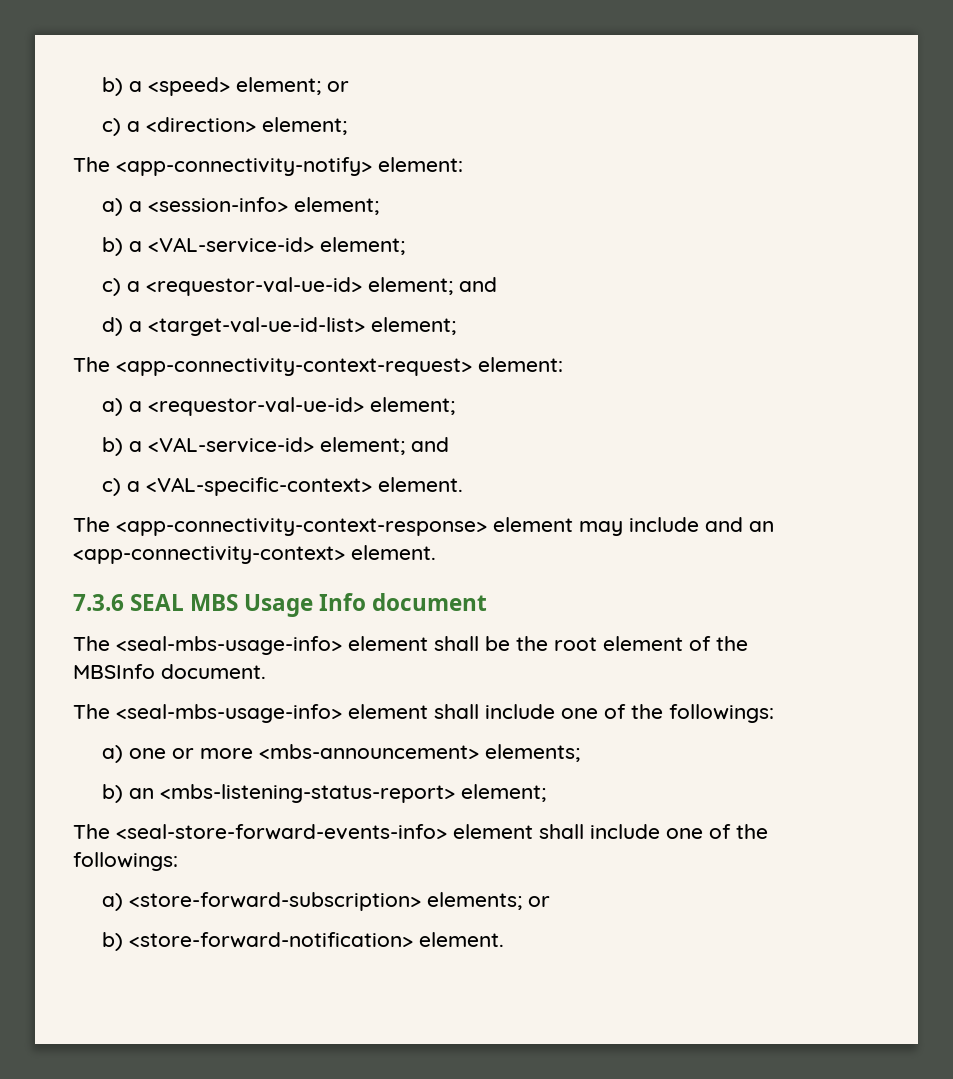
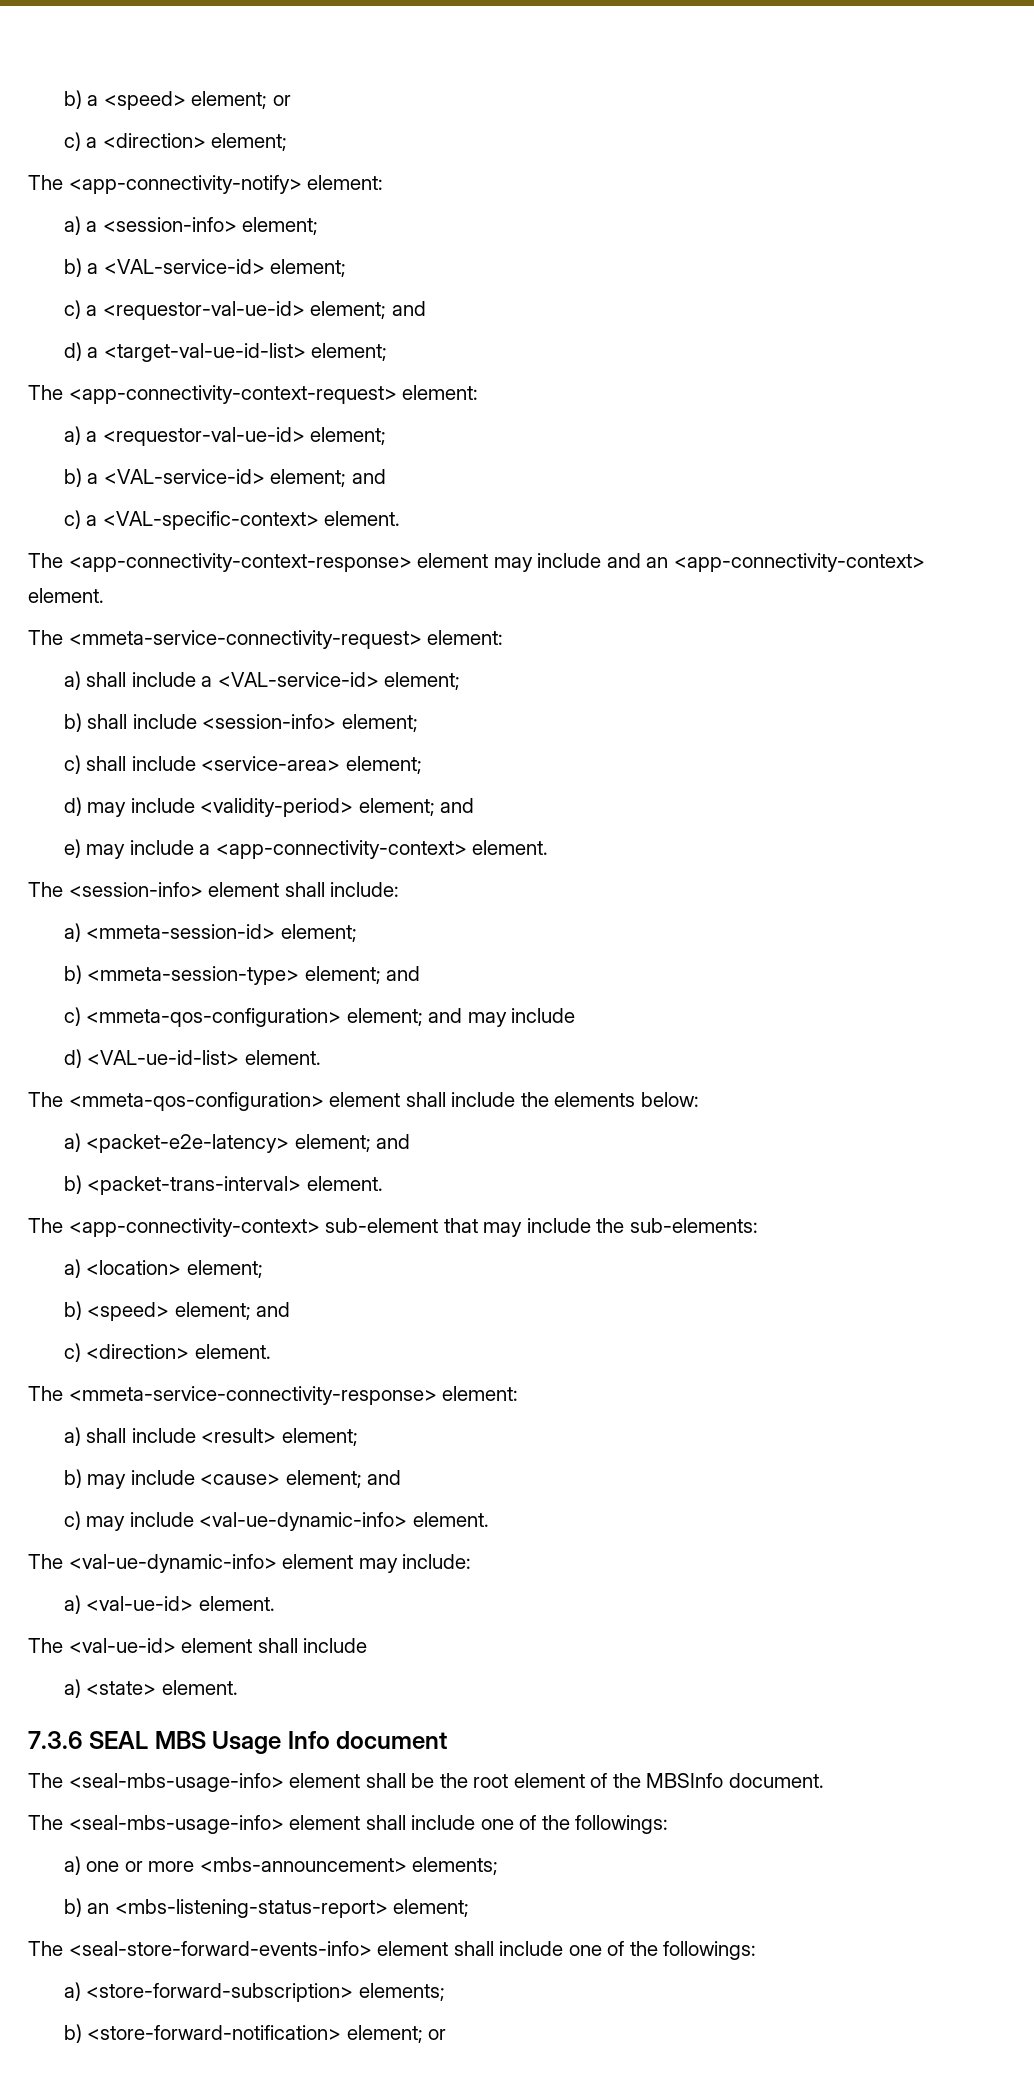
(436, 552) none -> [28,630,504,649] [63,671,461,690] [63,713,418,732] [63,755,422,774] [63,797,475,817] [63,839,549,859] [28,882,400,897] [63,923,357,942] [63,965,421,985] [63,1007,576,1027] [63,1049,321,1068] [28,1092,699,1111] [63,1133,411,1153] [63,1175,383,1195] [28,1218,758,1237] [63,1259,263,1278] [63,1301,291,1321] [63,1343,271,1362] [28,1386,519,1405] [63,1427,358,1446] [63,1469,402,1489] [63,1511,489,1531] [28,1554,472,1573] [63,1595,275,1614] [28,1638,368,1653] [63,1679,238,1698] // The <mmeta-service-connectivity-request> element: // a) shall include a <VAL-service-id> element; // b) shall include <session-info> element; // c) shall include <service-area> element; // d) may include <validity-period> element; and // e) may include a <app-connectivity-context> element. // The <session-info> element shall include: // a) <mmeta-session-id> element; // b) <mmeta-session-type> element; and // c) <mmeta-qos-configuration> element; and may include // d) <VAL-ue-id-list> element. // The <mmeta-qos-configuration> element shall include the elements below: // a) <packet-e2e-latency> element; and // b) <packet-trans-interval> element. // The <app-connectivity-context> sub-element that may include the sub-elements: // a) <location> element; // b) <speed> element; and // c) <direction> element. // The <mmeta-service-connectivity-response> element: // a) shall include <result> element; // b) may include <cause> element; and // c) may include <val-ue-dynamic-info> element. // The <val-ue-dynamic-info> element may include: // a) <val-ue-id> element. // The <val-ue-id> element shall include // a) <state> element.
[527,896,550,907] or -> (445, 1992) none
[418,932,504,947] element. -> [346,2025,447,2043] element; or

